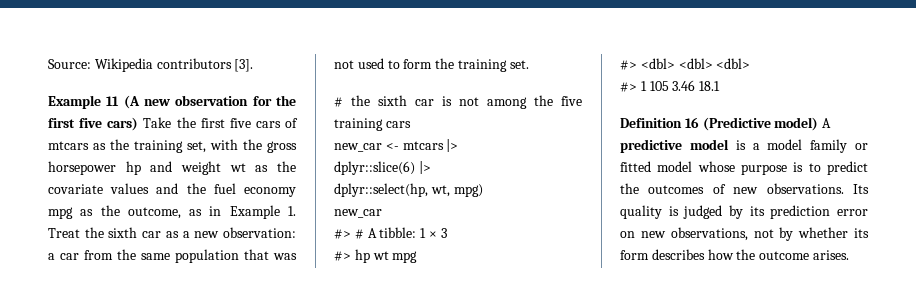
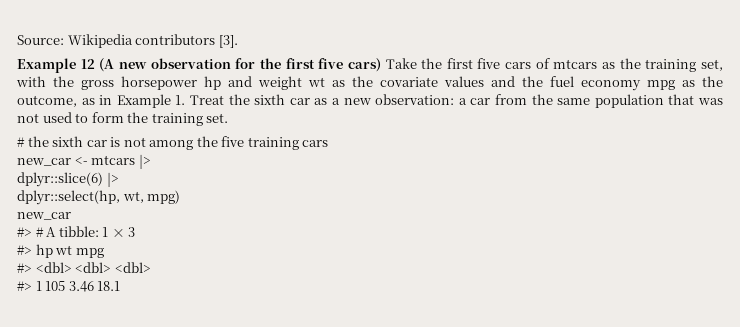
[106,96,120,106] 11 -> [80,59,95,69] 12
[620,117,832,131] [620,139,868,153] [620,161,868,175] [620,183,869,194] [620,205,868,219] [620,227,869,241] [620,249,849,260] // Definition 16 (Predictive model) A predictive model is a model family or fitted model whose purpose is to predict the outcomes of new observations. Its quality is judged by its prediction error on new observations, not by whether its form describes how the outcome arises. -> (121, 286) none

